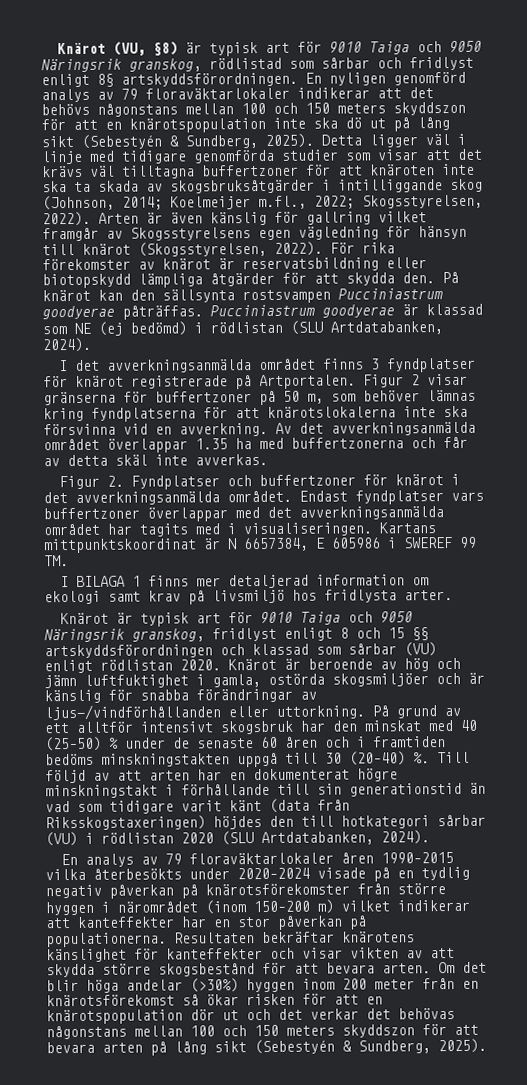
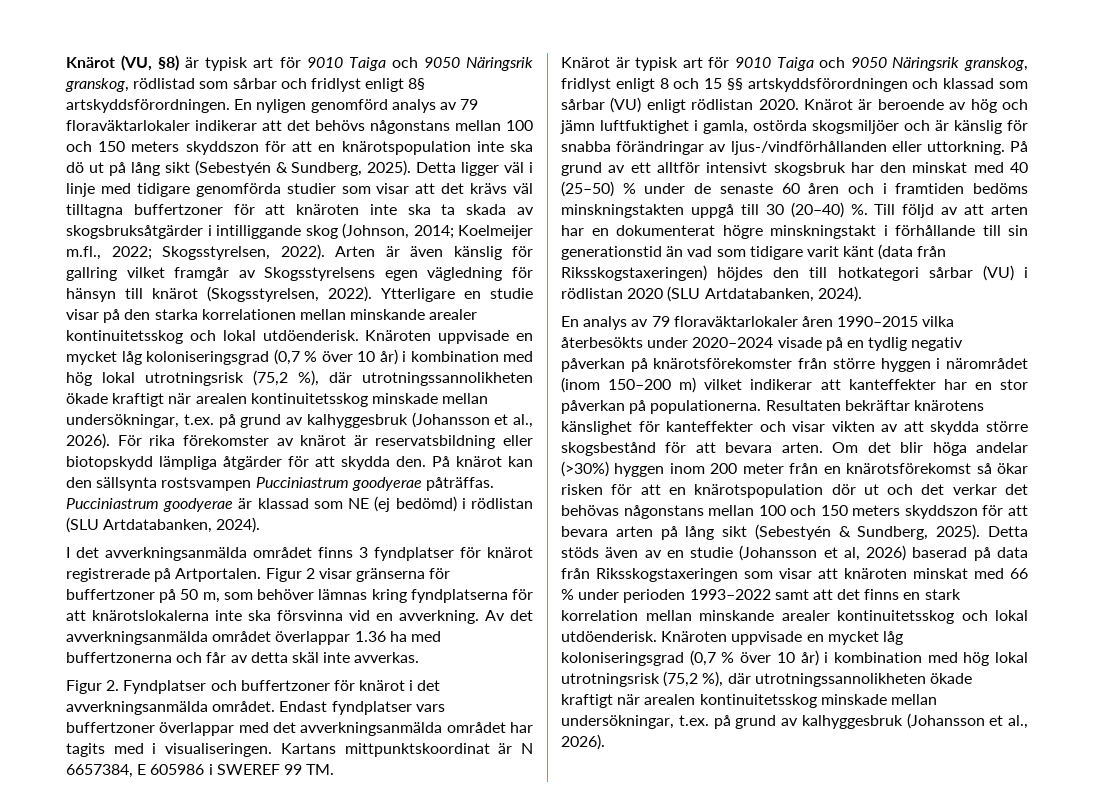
(323, 248) none -> [381,288,533,302] [66,309,478,323] [66,330,533,344] [66,349,533,365] [66,370,533,386] [66,393,489,407] [66,412,533,428] [66,433,110,449] Ytterligare en studie visar på den starka korrelationen mellan minskande arealer kontinuitetsskog och lokal utdöenderisk. Knäroten uppvisade en mycket låg koloniseringsgrad (0,7 % över 10 år) i kombination med hög lokal utrotningsrisk (75,2 %), där utrotningssannolikheten ökade kraftigt när arealen kontinuitetsskog minskade mellan undersökningar, t.ex. på grund av kalhyggesbruk (Johansson et al., 2026).
[195,438,228,450] 1.35 -> [354,631,386,642] 1.36
[60,574,430,589] [44,589,453,605] // I BILAGA 1 finns mer detaljerad information om ekologi samt krav på livsmiljö hos fridlysta arter. -> (335, 769) none
(487, 1046) none -> [988,526,1028,537] [561,545,1028,561] [561,568,1028,582] [561,589,961,603] [561,610,1028,624] [561,631,903,645] [561,650,1028,666] [561,671,972,687] [561,694,937,708] [561,713,1028,729] [561,734,605,750] Detta stöds även av en studie (Johansson et al, 2026) baserad på data från Riksskogstaxeringen som visar att knäroten minskat med 66 % under perioden 1993–2022 samt att det finns en stark korrelation mellan minskande arealer kontinuitetsskog och lokal utdöenderisk. Knäroten uppvisade en mycket låg koloniseringsgrad (0,7 % över 10 år) i kombination med hög lokal utrotningsrisk (75,2 %), där utrotningssannolikheten ökade kraftigt när arealen kontinuitetsskog minskade mellan undersökningar, t.ex. på grund av kalhyggesbruk (Johansson et al., 2026).

